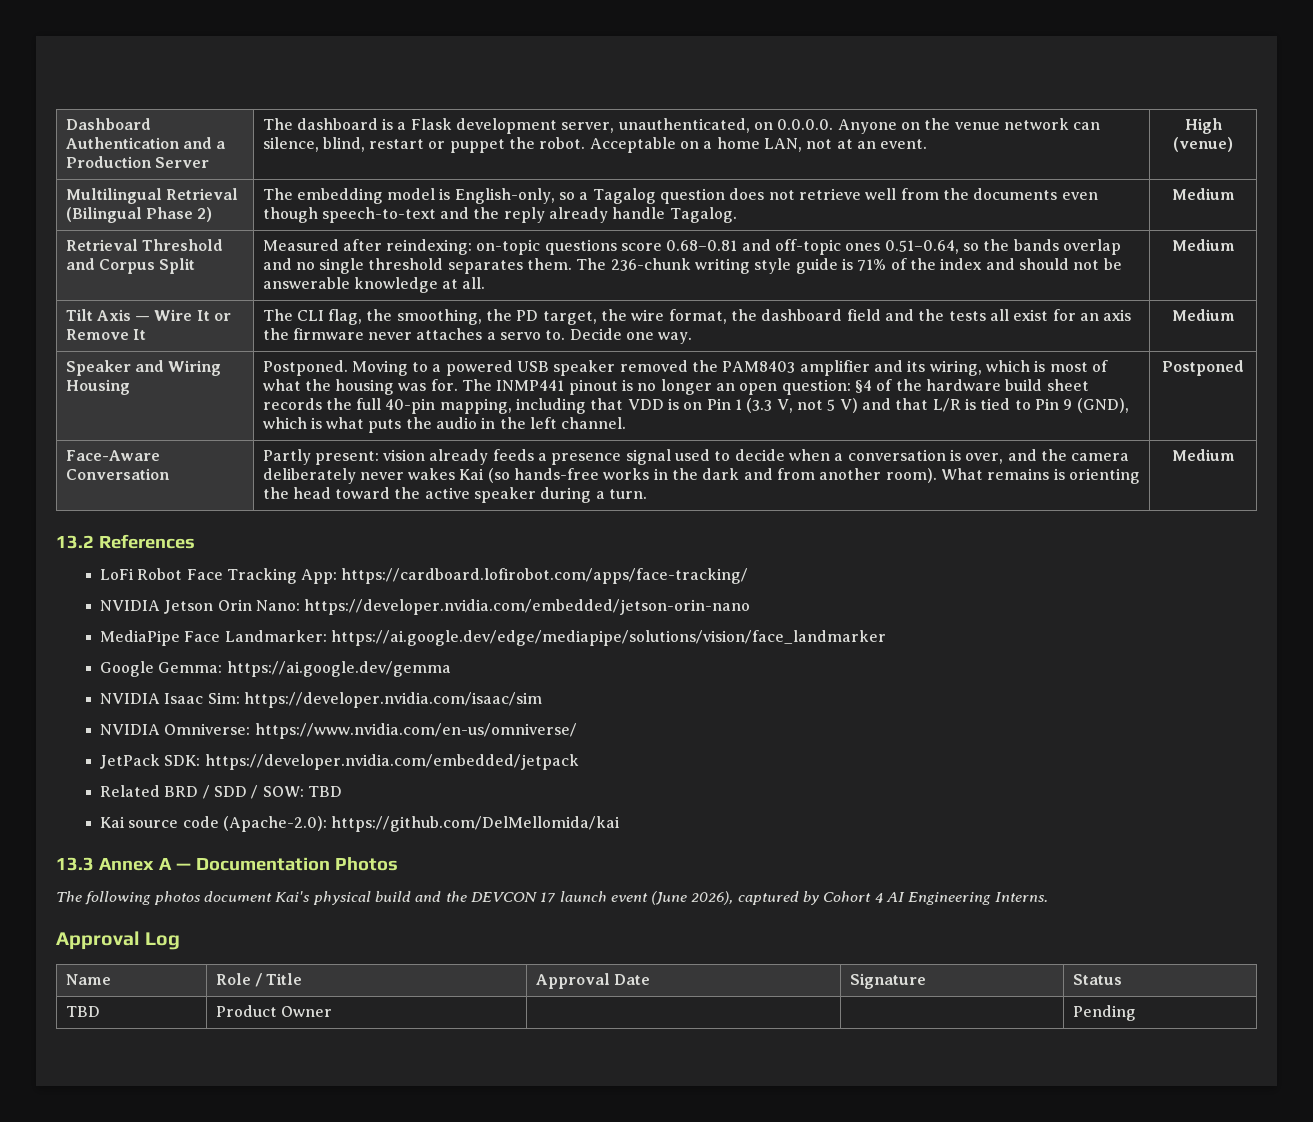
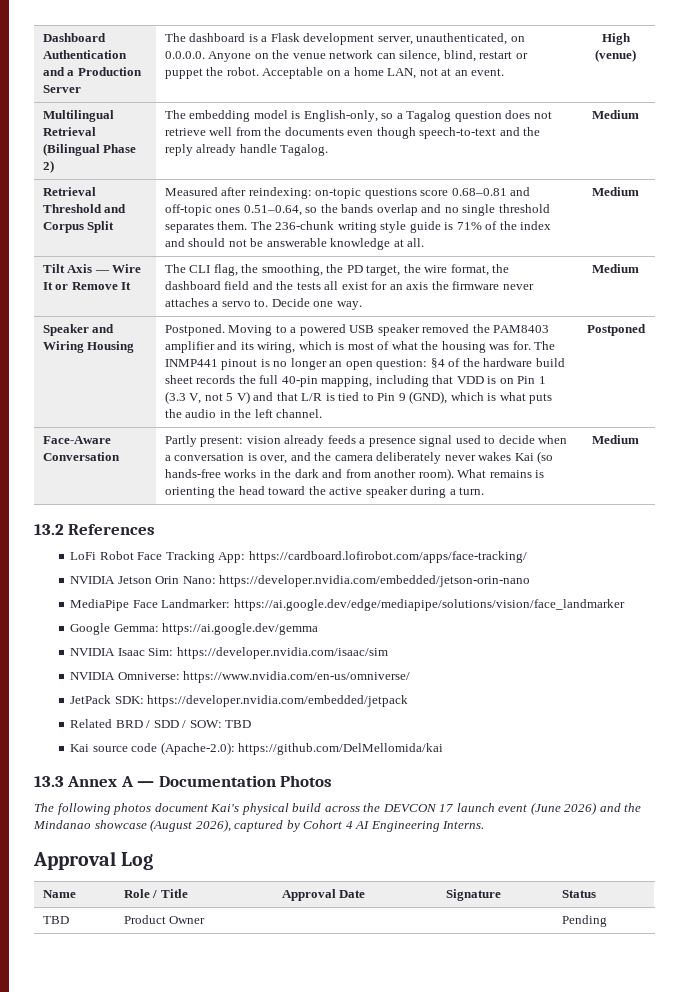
[415,891,442,902] and -> [324,806,360,812] across
(688, 898) none -> [564,802,642,815] [33,819,193,832] 2026) and the Mindanao showcase (August

